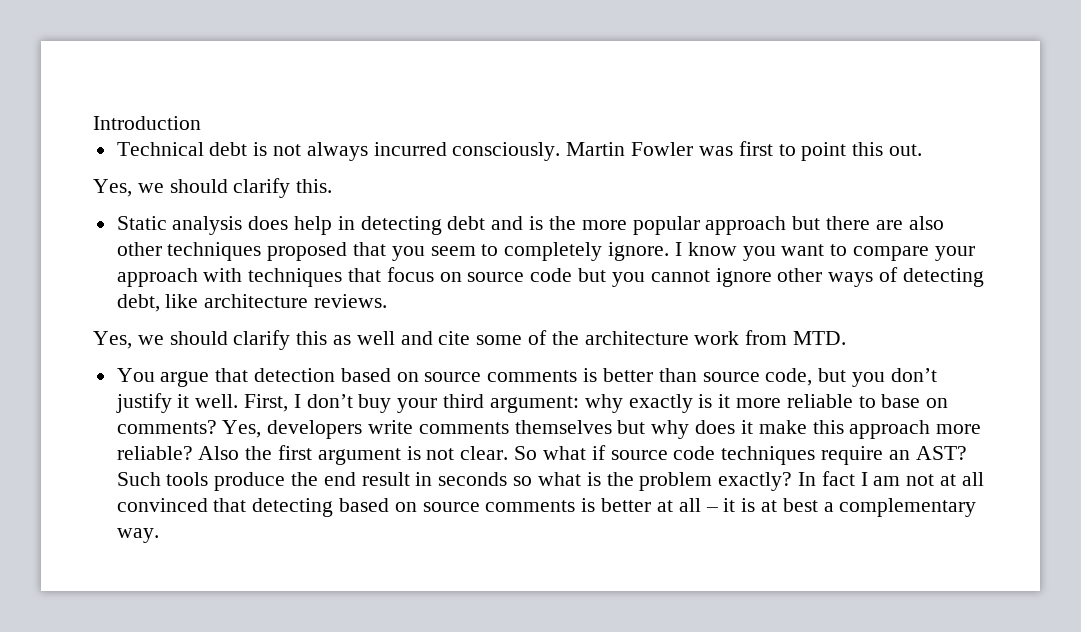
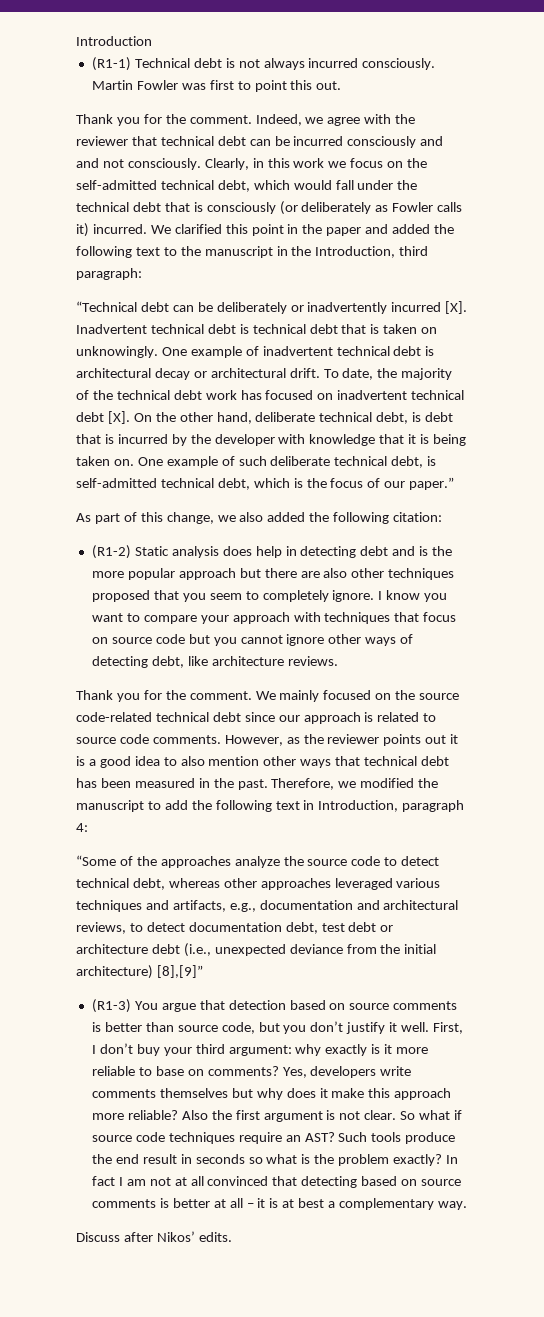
(201, 123) none -> [91,57,131,71] (R1-1)
[93,178,333,198] Yes, we should clarify this. // -> [76,114,416,126] [76,136,444,148] [76,158,428,170] [76,180,418,192] [76,201,463,215] [76,223,455,237] [76,246,429,258] [76,268,142,280] [76,301,468,314] [76,324,438,334] [76,346,435,358] [76,368,453,380] [76,390,465,400] [76,411,454,424] [76,434,467,446] [76,456,437,468] [76,477,455,490] [76,512,443,524] [91,545,131,559] Thank you for the comment. Indeed, we agree with the reviewer that technical debt can be incurred consciously and and not consciously. Clearly, in this work we focus on the self-admitted technical debt, which would fall under the technical debt that is consciously (or deliberately as Fowler calls it) incurred. We clarified this point in the paper and added the following text to the manuscript in the Introduction, third paragraph: // “Technical debt can be deliberately or inadvertently incurred [X]. Inadvertent technical debt is technical debt that is taken on unknowingly. One example of inadvertent technical debt is architectural decay or architectural drift. To date, the majority of the technical debt work has focused on inadvertent technical debt [X]. On the other hand, deliberate technical debt, is debt that is incurred by the developer with knowledge that it is being taken on. One example of such deliberate technical debt, is self-admitted technical debt, which is the focus of our paper.” // As part of this change, we also added the following citation: // (R1-2)
[93,330,847,350] Yes, we should clarify this as well and cite some of the architecture work from MTD. // -> [76,690,460,702] [76,712,437,724] [76,734,459,746] [76,756,450,768] [76,778,439,790] [76,800,465,812] [76,823,88,832] [76,855,440,868] [76,878,441,890] [76,900,459,912] [76,922,394,934] [76,943,437,957] [76,965,203,979] [91,999,131,1013] Thank you for the comment. We mainly focused on the source code-related technical debt since our approach is related to source code comments. However, as the reviewer points out it is a good idea to also mention other ways that technical debt has been measured in the past. Therefore, we modified the manuscript to add the following text in Introduction, paragraph 4: // “Some of the approaches analyze the source code to detect technical debt, whereas other approaches leveraged various techniques and artifacts, e.g., documentation and architectural reviews, to detect documentation debt, test debt or architecture debt (i.e., unexpected deviance from the initial architecture) [8],[9]” // (R1-3)
(159, 535) none -> [76,1231,232,1242] // Discuss after Nikos’ edits.

